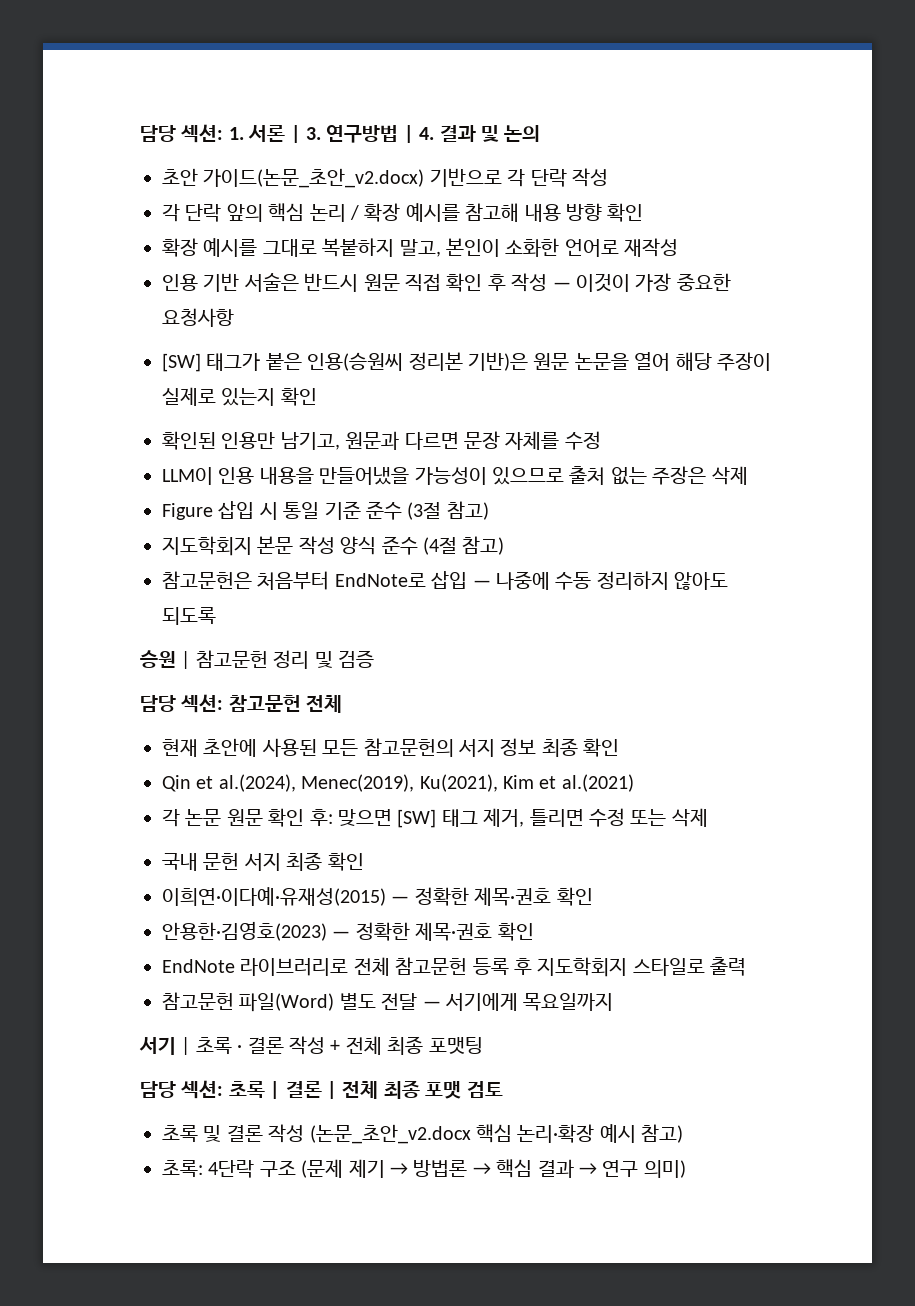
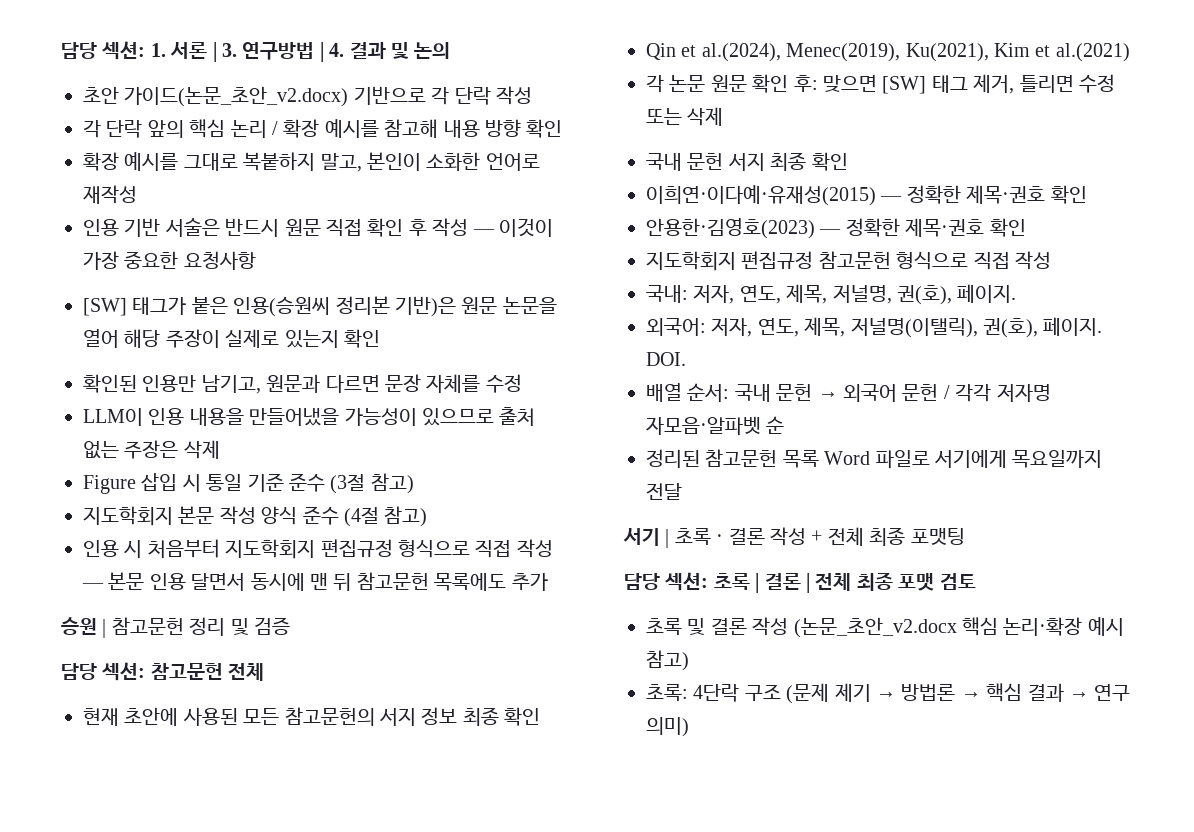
[162,571,729,590] [162,607,216,625] 참고문헌은 처음부터 EndNote로 삽입 — 나중에 수동 정리하지 않아도 되도록 -> [83,539,553,559] [82,572,548,591] 인용 시 처음부터 지도학회지 편집규정 형식으로 직접 작성 — 본문 인용 달면서 동시에 맨 뒤 참고문헌 목록에도 추가
[162,957,747,977] [162,992,441,1012] EndNote 라이브러리로 전체 참고문헌 등록 후 지도학회지 스타일로 출력 // 참고문헌 파일(Word) 별도 전달 — -> [646,251,1051,271] [646,284,1017,305] [646,317,1103,338] [646,352,686,366] [646,383,1051,402] [646,416,785,436] [646,449,930,469] 지도학회지 편집규정 참고문헌 형식으로 직접 작성 // 국내: 저자, 연도, 제목, 저널명, 권(호), 페이지. // 외국어: 저자, 연도, 제목, 저널명(이탤릭), 권(호), 페이지. DOI. // 배열 순서: 국내 문헌 → 외국어 문헌 / 각각 저자명 자모음·알파벳 순 // 정리된 참고문헌 목록 Word 파일로
(614, 1002) none -> [646,483,682,500] 전달

